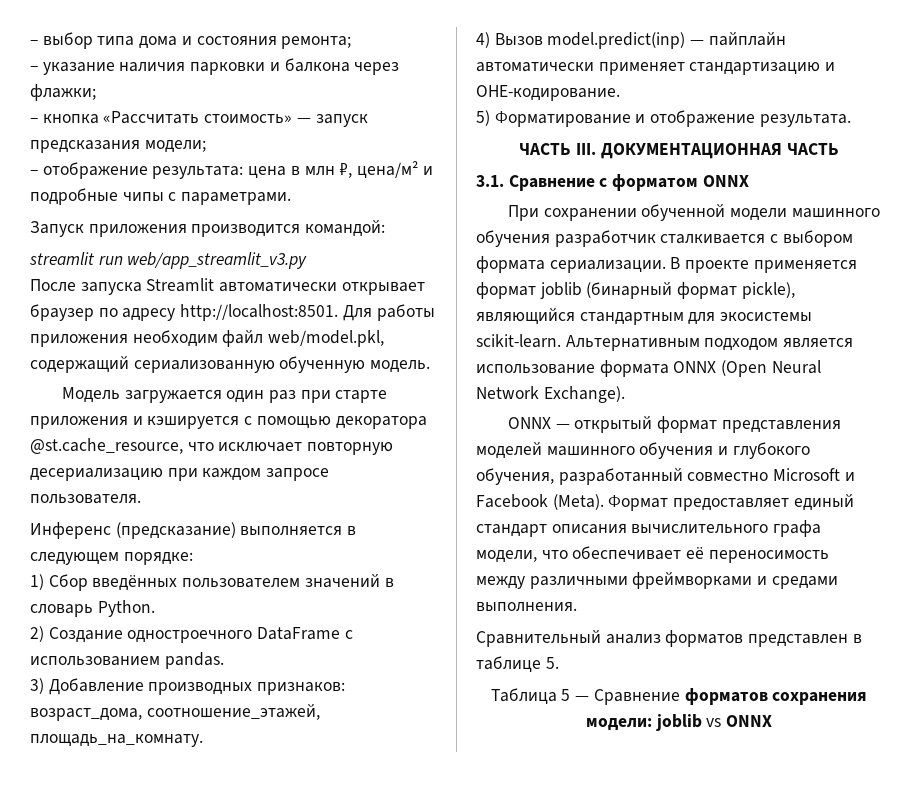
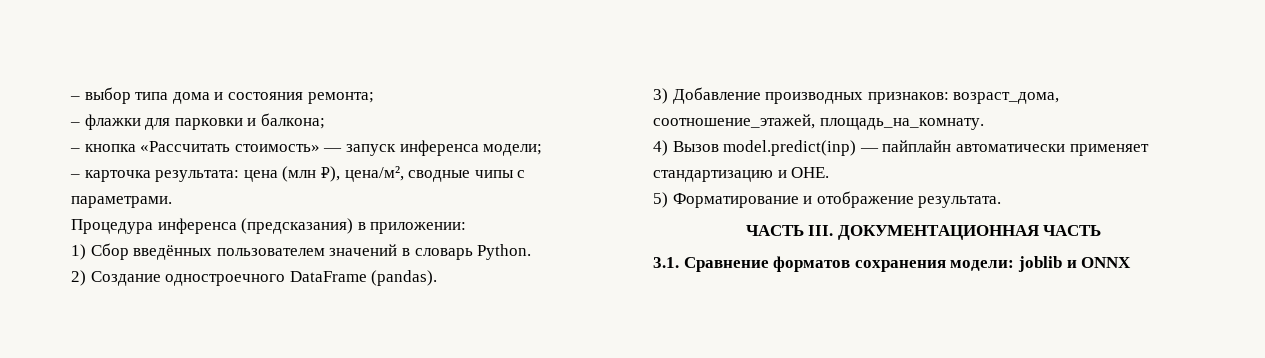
[42,58,400,75] [30,84,96,101] указание наличия парковки и балкона через флажки; -> [84,113,325,130] флажки для парковки и балкона;
[30,140,140,153] предсказания -> [399,140,479,156] инференса
[42,162,148,179] отображение -> [84,170,151,182] карточка
[290,161,433,179] [30,188,292,205] [30,220,386,237] [29,252,308,269] [30,278,425,295] [30,304,435,321] [30,330,385,347] [30,356,431,373] [61,387,388,403] [30,416,427,429] [30,438,394,455] [30,468,330,481] [30,494,141,504] [30,522,357,539] [30,552,193,565] в млн ₽, цена/м² и подробные чипы с параметрами. // Запуск приложения производится командой: // streamlit run web/app_streamlit_v3.py // После запуска Streamlit автоматически открывает браузер по адресу http://localhost:8501. Для работы приложения необходим файл web/model.pkl, содержащий сериализованную обученную модель. // Модель загружается один раз при старте приложения и кэшируется с помощью декоратора @st.cache_resource, что исключает повторную десериализацию при каждом запросе пользователя. // Инференс (предсказание) выполняется в следующем порядке: -> [282,166,526,182] [71,196,172,208] [71,218,467,234] (млн ₽), цена/м², сводные чипы с параметрами. // Процедура инференса (предсказания) в приложении:
[344,630,353,639] [30,652,224,669] с использованием pandas. -> [371,270,438,286] (pandas).
[476,85,620,101] OHE-кодирование. -> [791,167,830,178] OHE.
[599,174,749,191] [507,204,880,221] [476,230,853,247] [476,256,857,273] [476,282,795,299] [476,308,813,325] [476,334,854,351] [476,360,821,377] [476,386,625,403] [507,416,841,433] [476,442,810,459] [476,468,855,485] [476,494,854,511] [476,520,822,537] [476,546,829,563] [476,572,838,589] [476,602,577,612] [476,630,862,647] [476,656,559,673] [490,688,680,705] с форматом ONNX // При сохранении обученной модели машинного обучения разработчик сталкивается с выбором формата сериализации. В проекте применяется формат joblib (бинарный формат pickle), являющийся стандартным для экосистемы scikit-learn. Альтернативным подходом является использование формата ONNX (Open Neural Network Exchange). // ONNX — открытый формат представления моделей машинного обучения и глубокого обучения, разработанный совместно Microsoft и Facebook (Meta). Формат предоставляет единый стандарт описания вычислительного графа модели, что обеспечивает её переносимость между различными фреймворками и средами выполнения. // Сравнительный анализ форматов представлен в таблице 5. // Таблица 5 — Сравнение -> (769, 264) none
[706,718,722,727] vs -> [1066,260,1077,268] и

